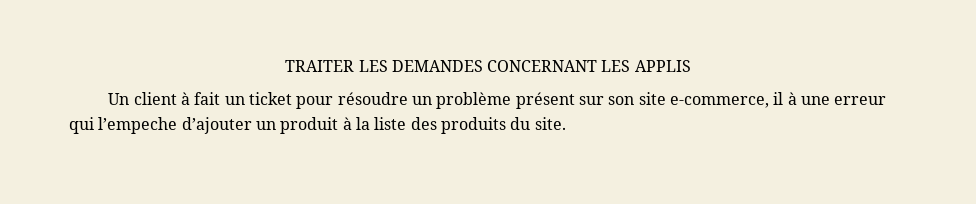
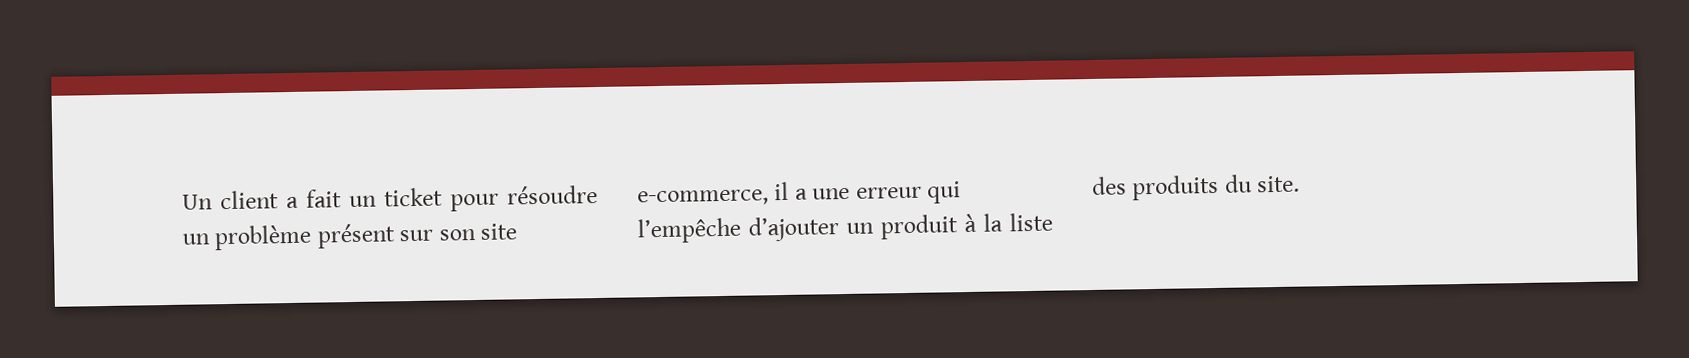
[285,60,691,72] TRAITER LES DEMANDES CONCERNANT LES APPLIS // -> (182, 202) none
[181,92,191,105] à -> [286,196,299,209] a
[787,92,797,105] à -> [794,188,808,200] a
[98,117,178,134] l’empeche -> [637,217,742,244] l’empêche

